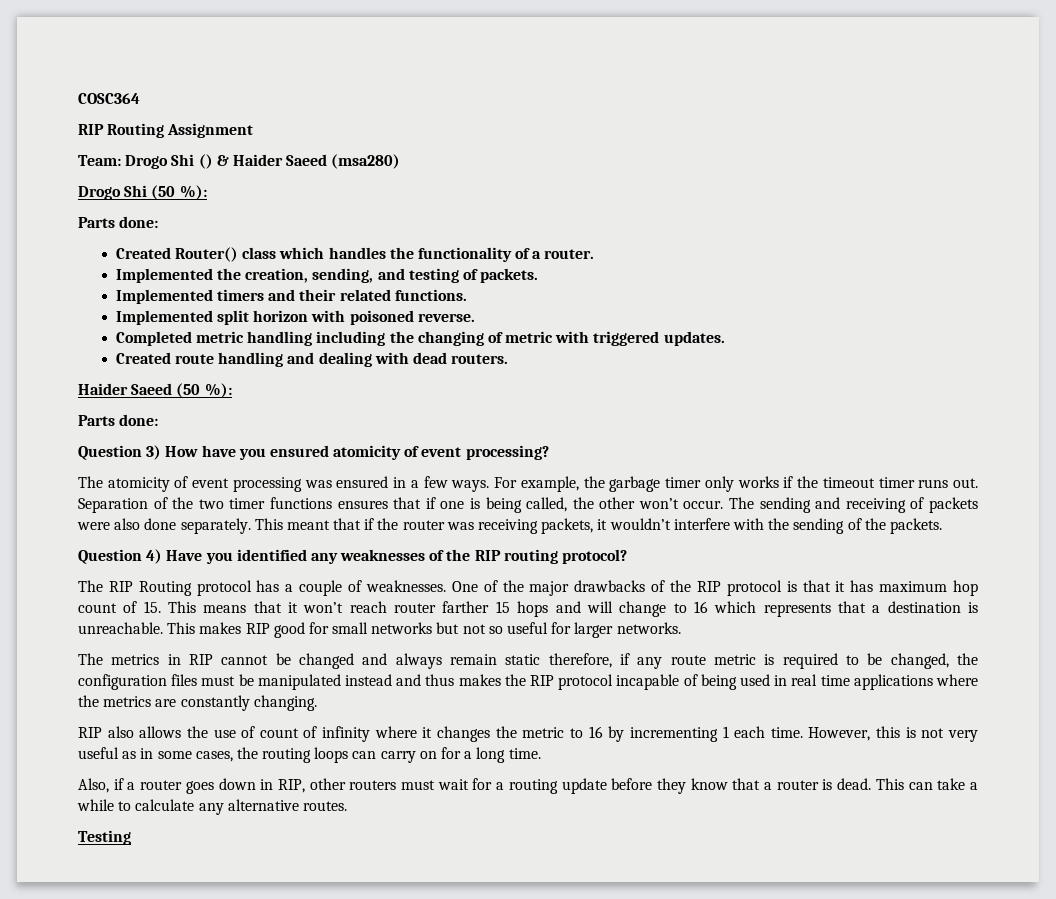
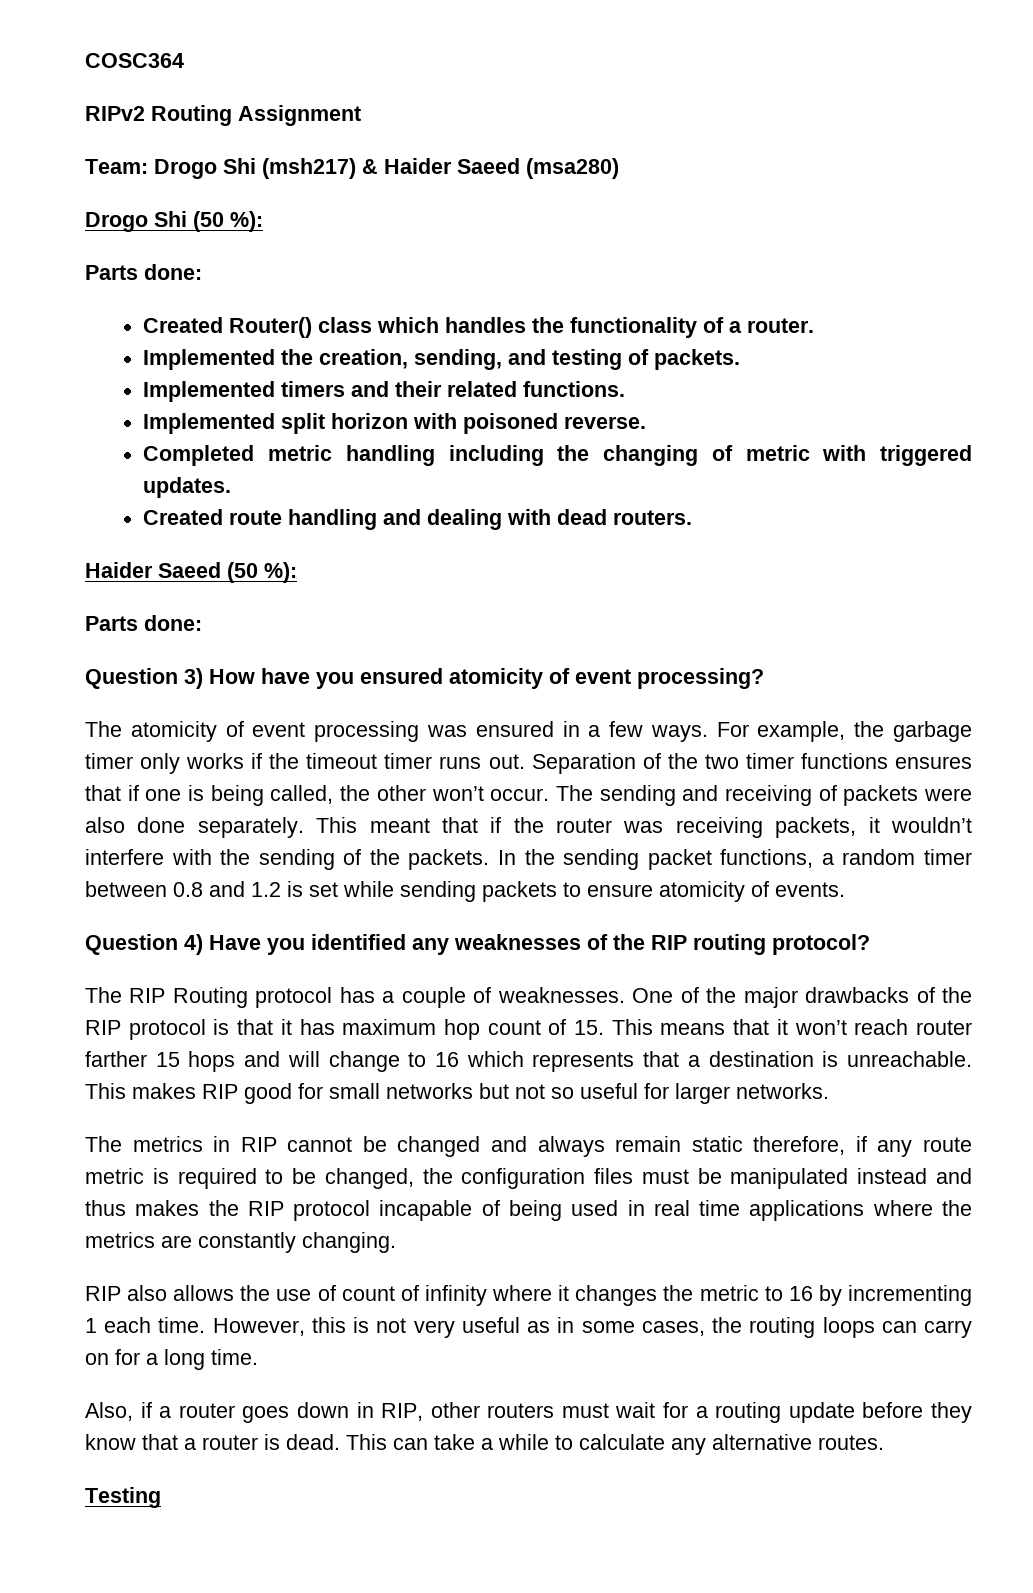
[78,124,104,135] RIP -> [85,106,145,121] RIPv2
[198,154,213,169] () -> [262,158,356,179] (msh217)
(942, 526) none -> [497,849,972,870] [85,881,845,902] In the sending packet functions, a random timer between 0.8 and 1.2 is set while sending packets to ensure atomicity of events.

